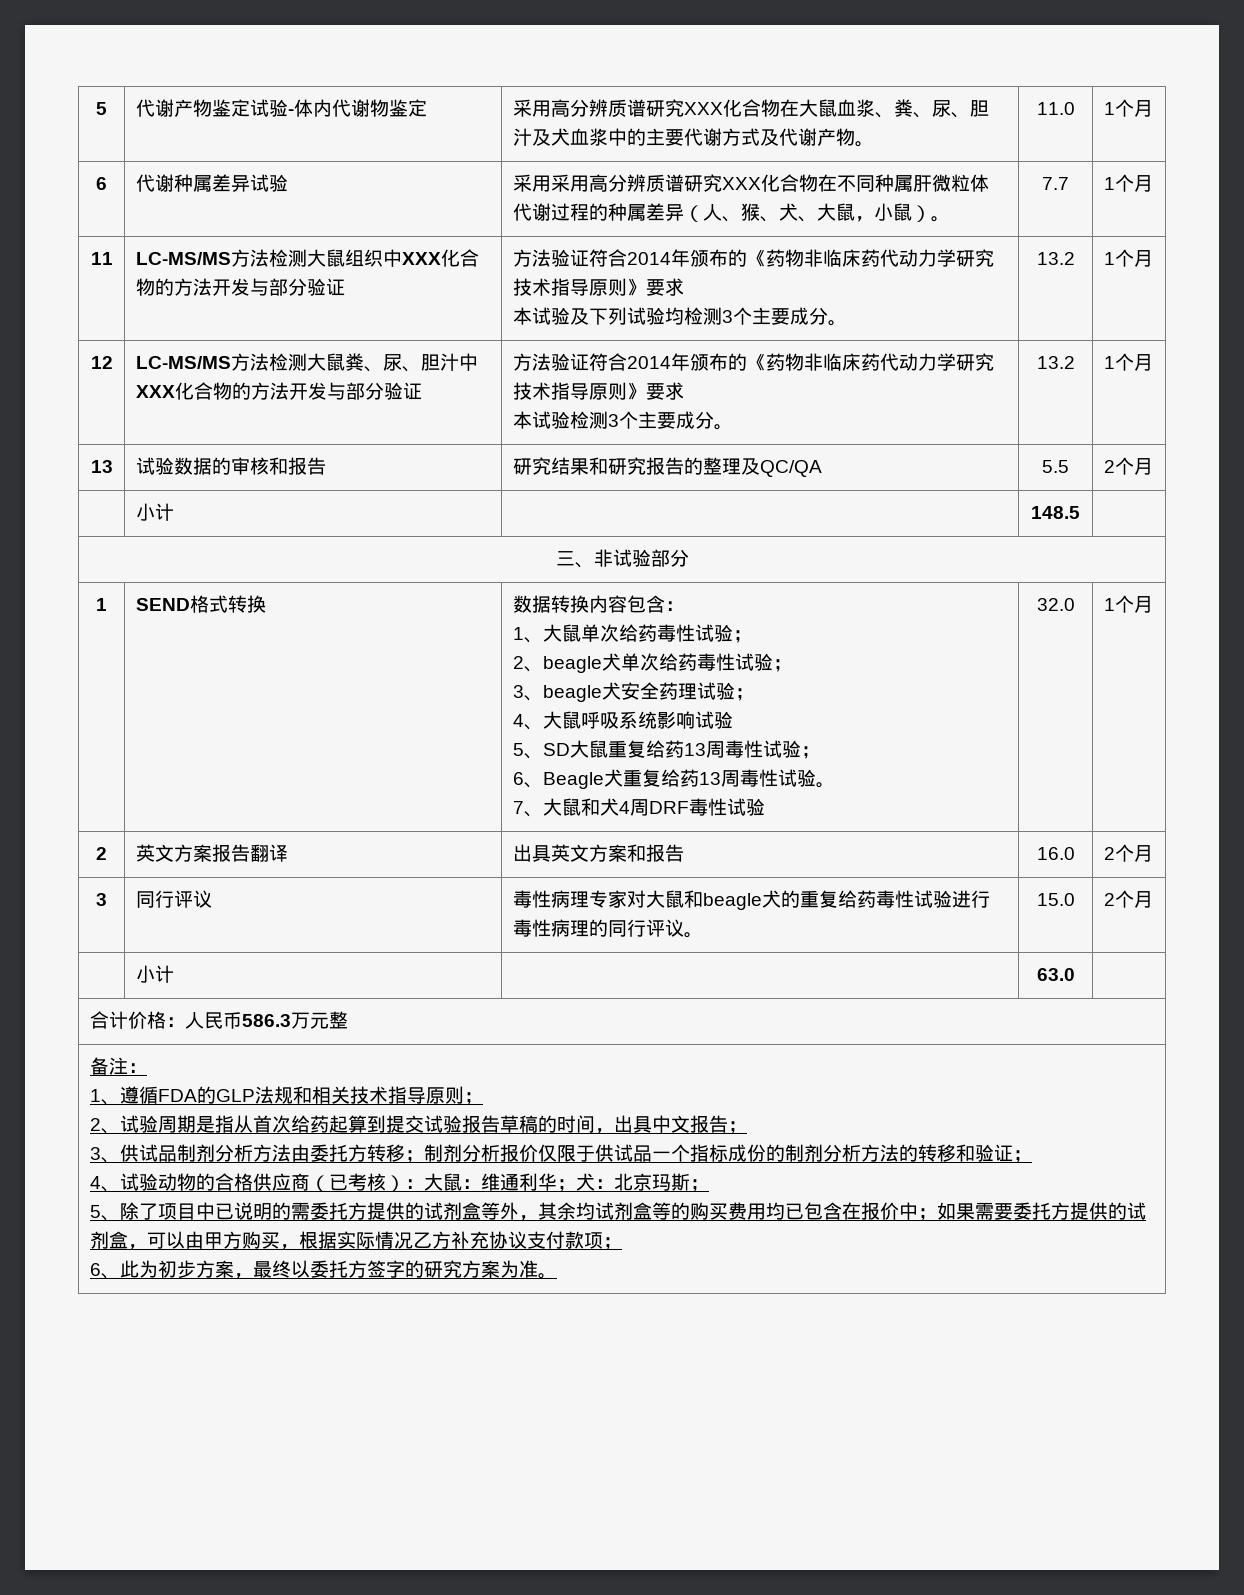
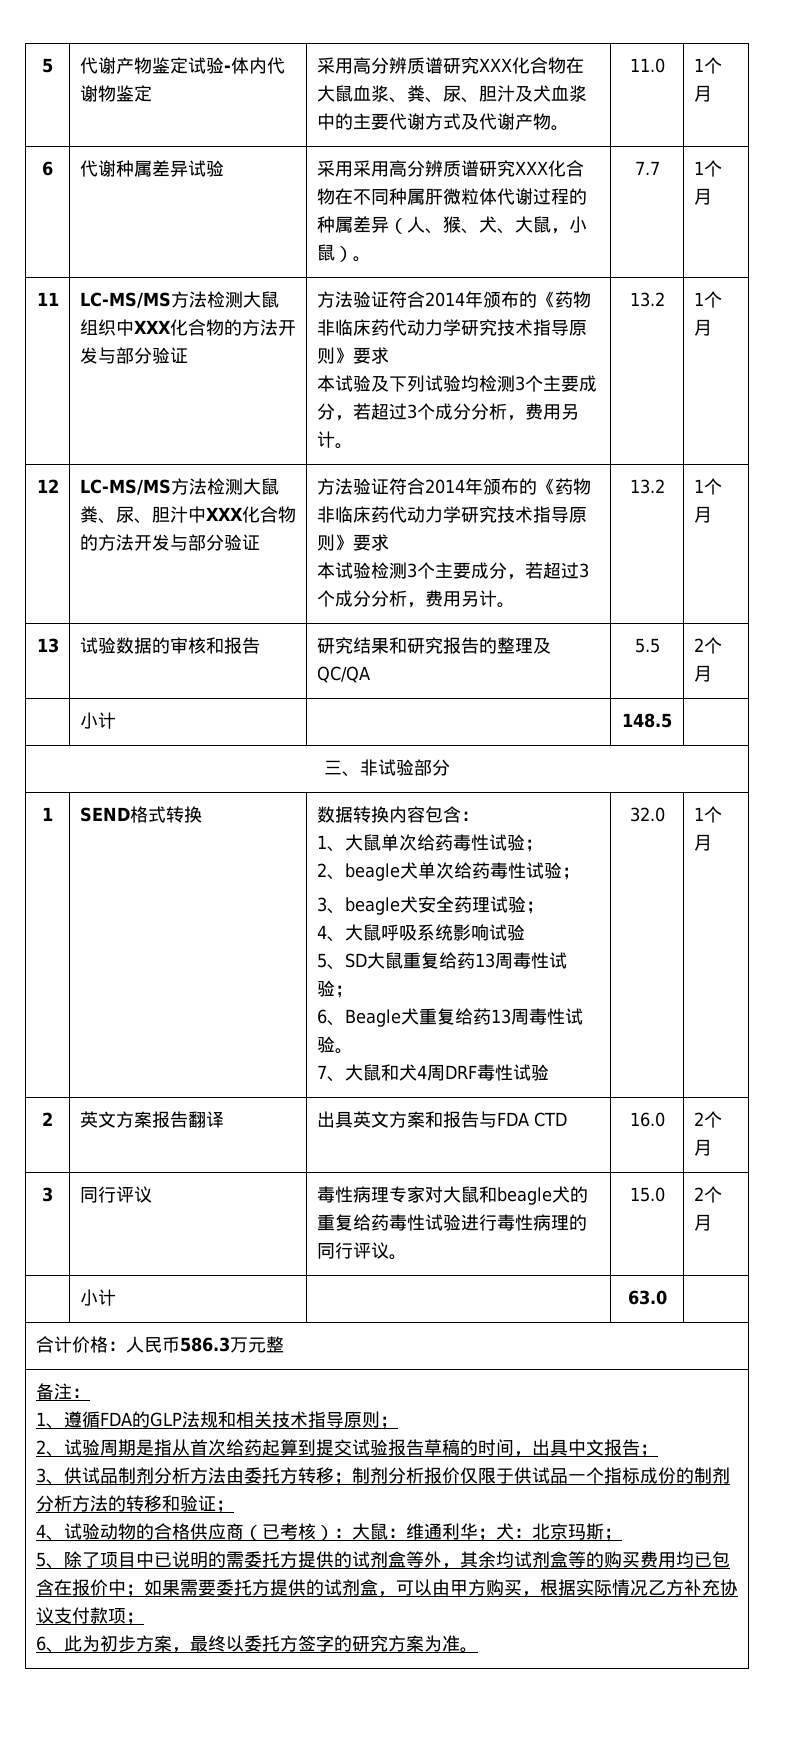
(828, 316) none -> [334,403,579,421] [316,431,335,448] ，若超过3个成分分析，费用另计
(714, 420) none -> [506,562,589,580] [316,590,497,608] ，若超过3个成分分析，费用另计
(684, 853) none -> [478,1111,567,1128] 与FDA CTD

